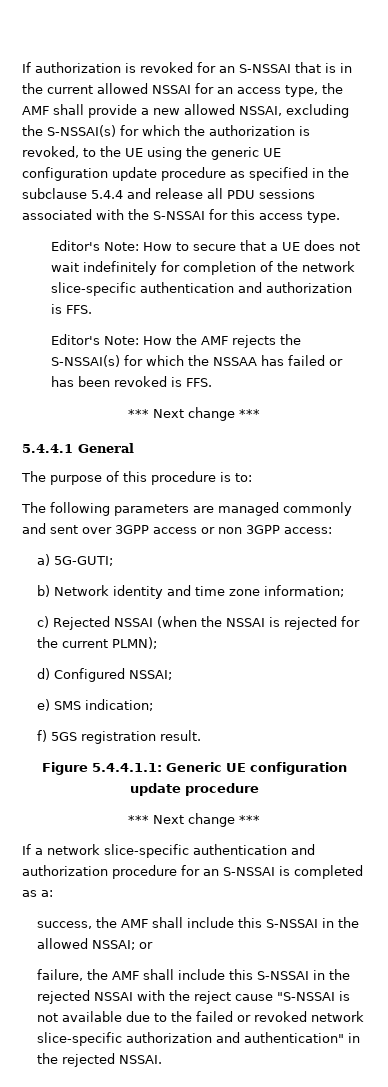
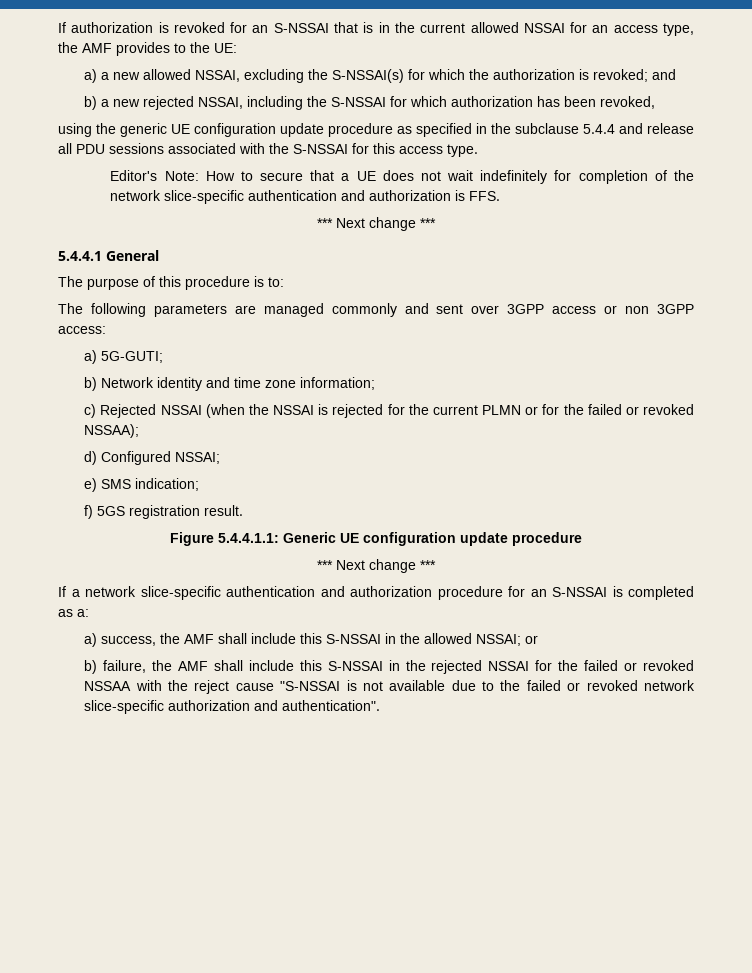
[53,104,137,118] shall provide -> [116,42,237,56] [84,69,98,83] provides to the UE: // a)
[22,146,143,158] revoked, to the UE -> [593,69,677,82] [84,96,656,110] revoked; and // b) a new rejected NSSAI, including the S-NSSAI for which authorization has been revoked, //
[51,334,302,348] [51,355,344,367] [51,376,213,387] // Editor's Note: How the AMF rejects the S-NSSAI(s) for which the NSSAA has failed or has been revoked is FFS. -> (501, 196) none
[111,637,157,649] PLMN); -> [482,404,694,415] [84,424,140,438] PLMN or for the failed or revoked NSSAA);
(53, 893) none -> [84,633,98,647] a)
(153, 945) none -> [84,660,98,674] b)
(133, 996) none -> [535,660,694,671] [84,681,132,691] for the failed or revoked NSSAA
[243,1032,360,1043] [36,1053,162,1067] authentication" in the rejected NSSAI. -> [282,700,381,711] authentication".

